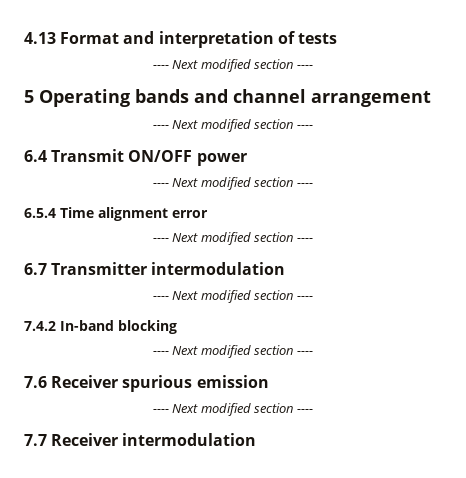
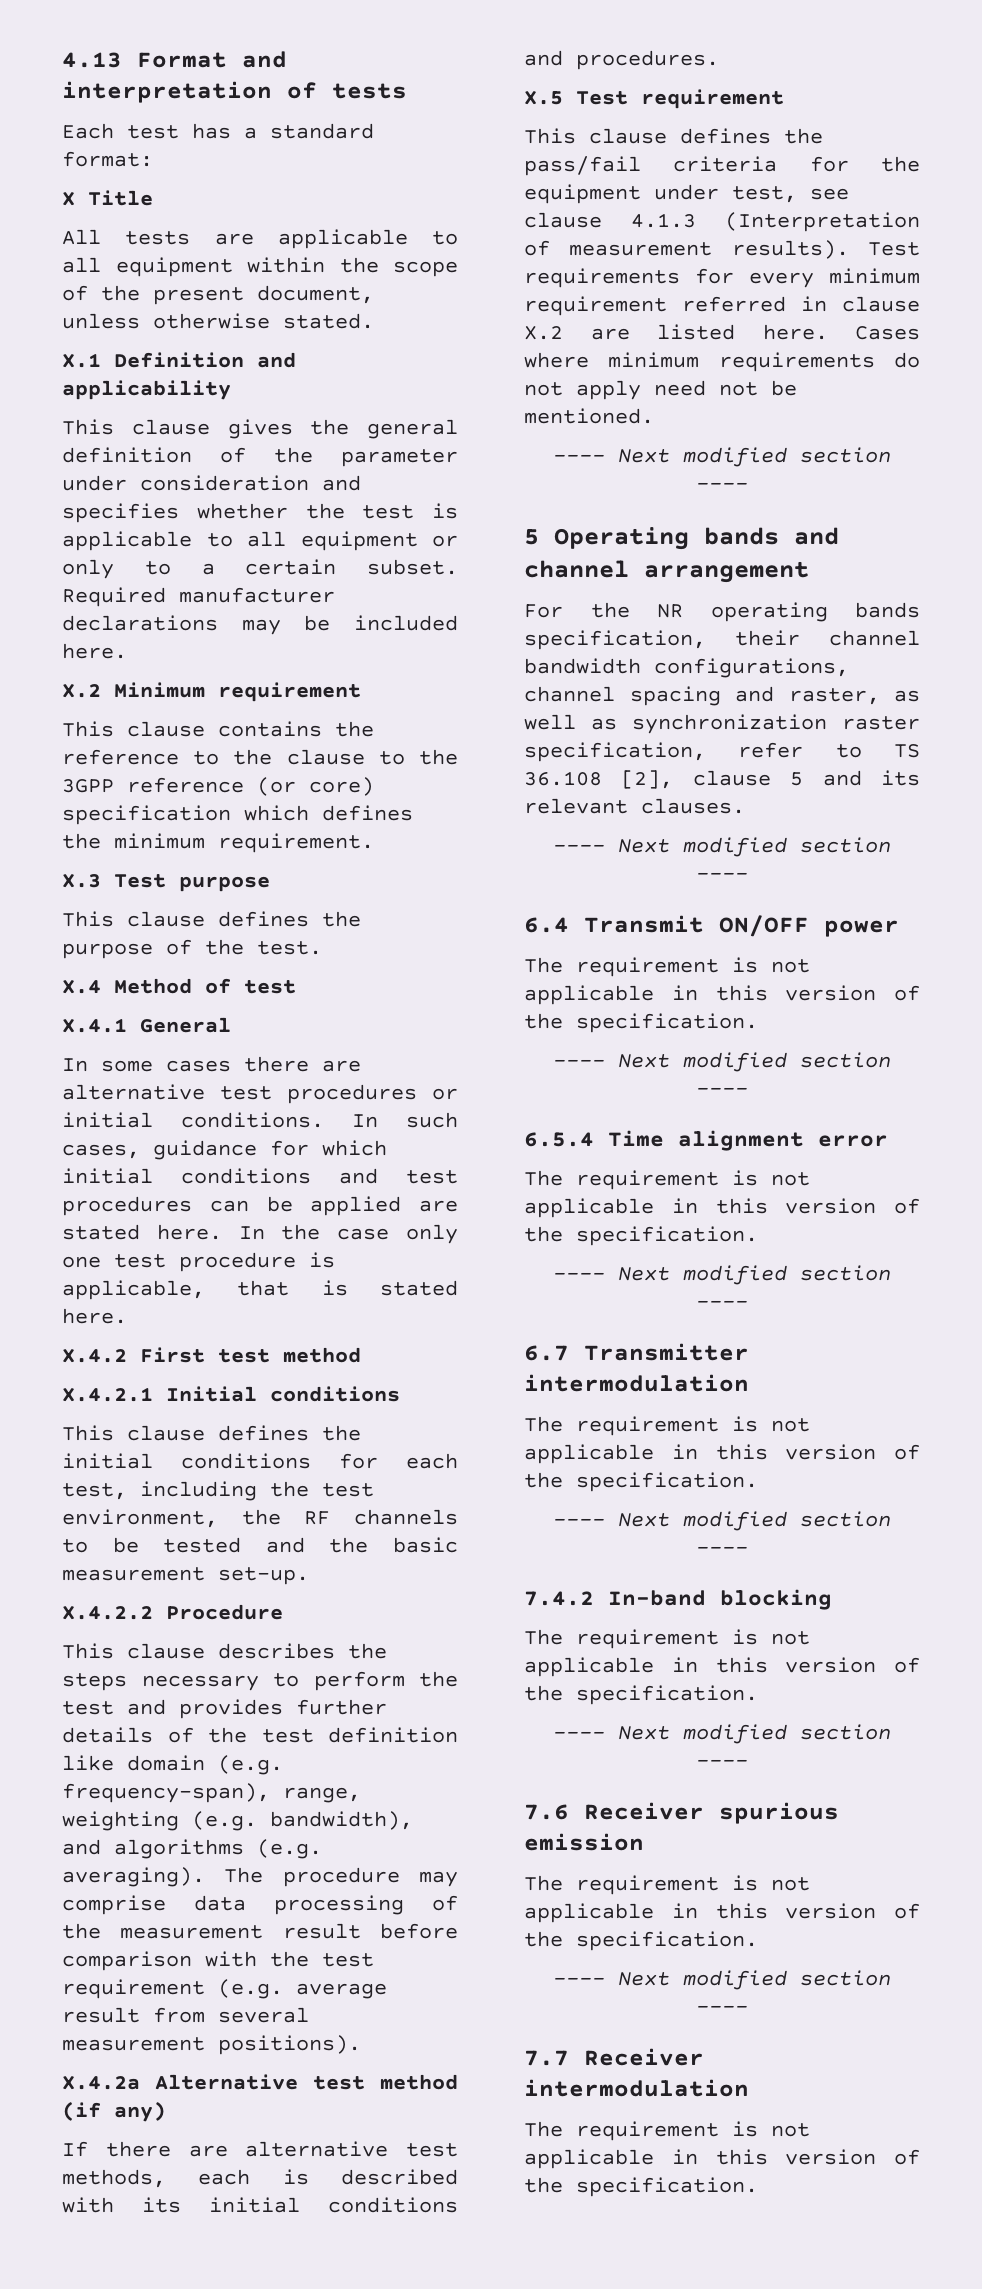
(337, 38) none -> [62,123,374,139] [62,151,153,167] [62,190,153,206] [62,229,458,249] [62,257,458,277] [62,285,374,305] [62,313,374,329] [62,352,296,368] [62,380,231,400] [62,419,458,439] [62,447,458,467] [62,475,361,491] [62,503,458,523] [62,531,458,551] [62,559,458,579] [62,587,335,607] [62,615,458,635] [62,643,127,659] [62,682,361,702] [62,721,374,737] [62,749,458,765] [62,777,374,796] [62,805,413,825] [62,833,374,853] [62,874,270,892] [62,911,361,927] [62,939,322,959] [62,978,296,994] [62,1017,231,1033] [62,1056,361,1072] [62,1084,458,1104] [62,1112,458,1128] [62,1140,387,1160] [62,1168,458,1184] [62,1196,458,1216] [62,1224,459,1244] [62,1252,335,1272] [62,1280,458,1300] [62,1308,127,1324] [62,1347,361,1363] [62,1386,400,1402] [62,1425,361,1441] [62,1453,458,1469] [62,1481,374,1501] [62,1509,458,1528] [62,1537,458,1553] [62,1567,309,1585] [62,1604,283,1620] [62,1643,387,1659] [62,1671,458,1691] [62,1699,387,1719] [62,1727,458,1743] [62,1755,283,1775] [62,1783,361,1803] [62,1811,413,1831] [62,1839,322,1859] [62,1867,458,1887] [62,1895,458,1915] [62,1923,458,1939] [62,1951,374,1971] [62,1979,387,1999] [62,2007,309,2023] [62,2035,361,2055] [62,2074,458,2090] [62,2101,166,2122] [62,2141,458,2157] [62,2169,458,2188] [62,2197,458,2213] [524,50,719,70] [524,89,784,109] [524,128,823,144] [524,156,920,176] [524,184,849,204] [524,212,920,232] [524,240,920,259] [524,268,920,288] [524,296,920,316] [524,324,920,340] [524,352,920,372] [524,380,797,400] [524,408,654,424] // Each test has a standard format: // X Title // All tests are applicable to all equipment within the scope of the present document, unless otherwise stated. // X.1 Definition and applicability // This clause gives the general definition of the parameter under consideration and specifies whether the test is applicable to all equipment or only to a certain subset. Required manufacturer declarations may be included here. // X.2 Minimum requirement // This clause contains the reference to the clause to the 3GPP reference (or core) specification which defines the minimum requirement. // X.3 Test purpose // This clause defines the purpose of the test. // X.4 Method of test // X.4.1 General // In some cases there are alternative test procedures or initial conditions. In such cases, guidance for which initial conditions and test procedures can be applied are stated here. In the case only one test procedure is applicable, that is stated here. // X.4.2 First test method // X.4.2.1 Initial conditions // This clause defines the initial conditions for each test, including the test environment, the RF channels to be tested and the basic measurement set-up. // X.4.2.2 Procedure // This clause describes the steps necessary to perform the test and provides further details of the test definition like domain (e.g. frequency-span), range, weighting (e.g. bandwidth), and algorithms (e.g. averaging). The procedure may comprise data processing of the measurement result before comparison with the test requirement (e.g. average result from several measurement positions). // X.4.2a Alternative test method (if any) // If there are alternative test methods, each is described with its initial conditions and procedures. // X.5 Test requirement // This clause defines the pass/fail criteria for the equipment under test, see clause 4.1.3 (Interpretation of measurement results). Test requirements for every minimum requirement referred in clause X.2 are listed here. Cases where minimum requirements do not apply need not be mentioned.
(431, 98) none -> [524,602,920,622] [524,630,920,650] [524,658,849,678] [524,686,920,706] [524,714,920,734] [524,742,920,762] [524,770,920,789] [524,798,745,814] // For the NR operating bands specification, their channel bandwidth configurations, channel spacing and raster, as well as synchronization raster specification, refer to TS 36.108 [2], clause 5 and its relevant clauses.
(247, 159) none -> [524,957,810,977] [524,985,920,1005] [524,1013,758,1033] // The requirement is not applicable in this version of the specification.
(208, 214) none -> [524,1170,810,1190] [524,1198,920,1218] [524,1226,758,1246] // The requirement is not applicable in this version of the specification.
(286, 268) none -> [524,1416,810,1436] [524,1444,920,1464] [524,1472,758,1492] // The requirement is not applicable in this version of the specification.
(177, 327) none -> [524,1629,810,1649] [524,1657,920,1677] [524,1685,758,1705] // The requirement is not applicable in this version of the specification.
(269, 381) none -> [524,1875,810,1895] [524,1903,920,1923] [524,1931,758,1951] // The requirement is not applicable in this version of the specification.
(257, 439) none -> [524,2121,810,2141] [524,2149,920,2169] [524,2177,758,2197] // The requirement is not applicable in this version of the specification.

